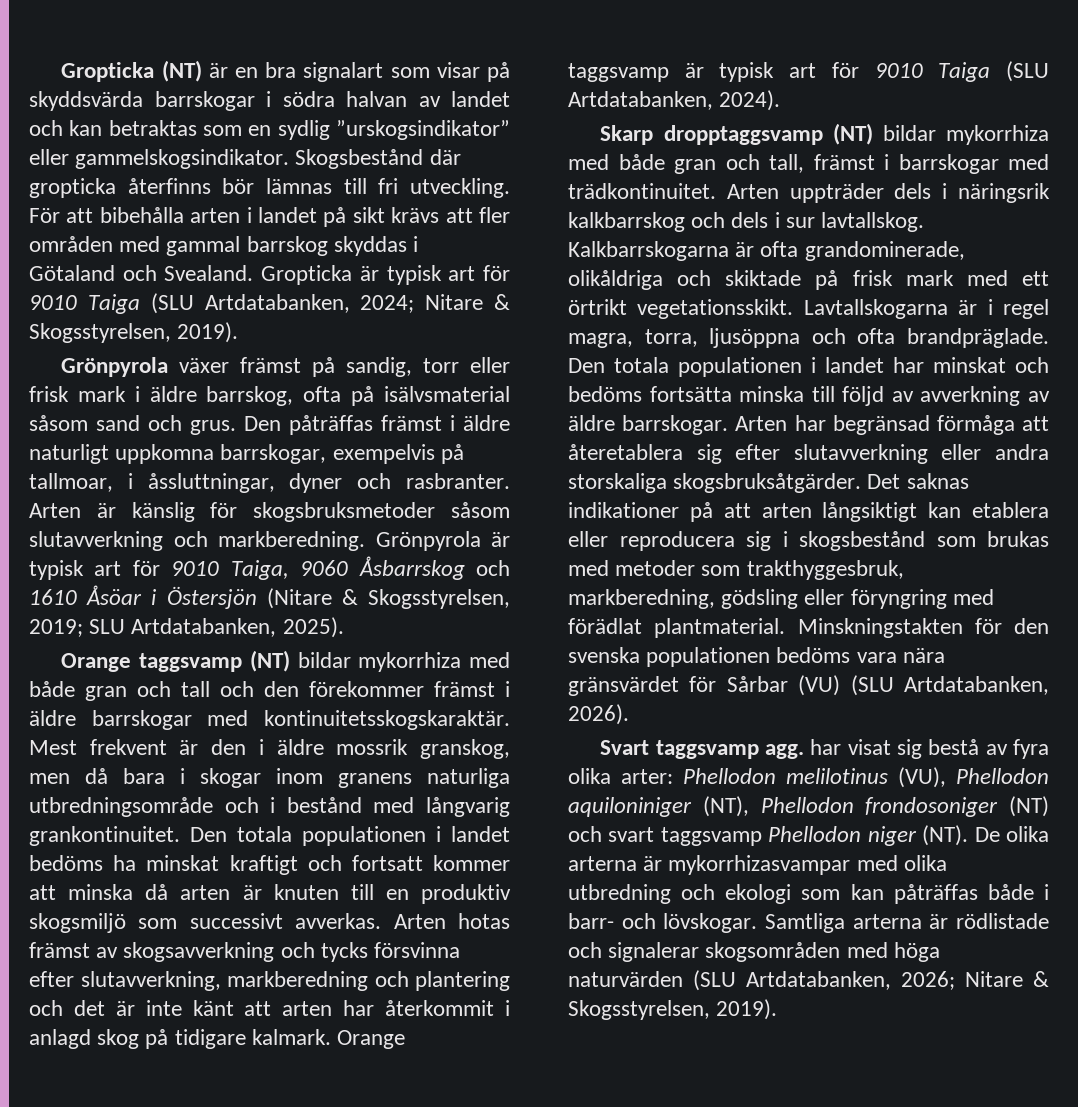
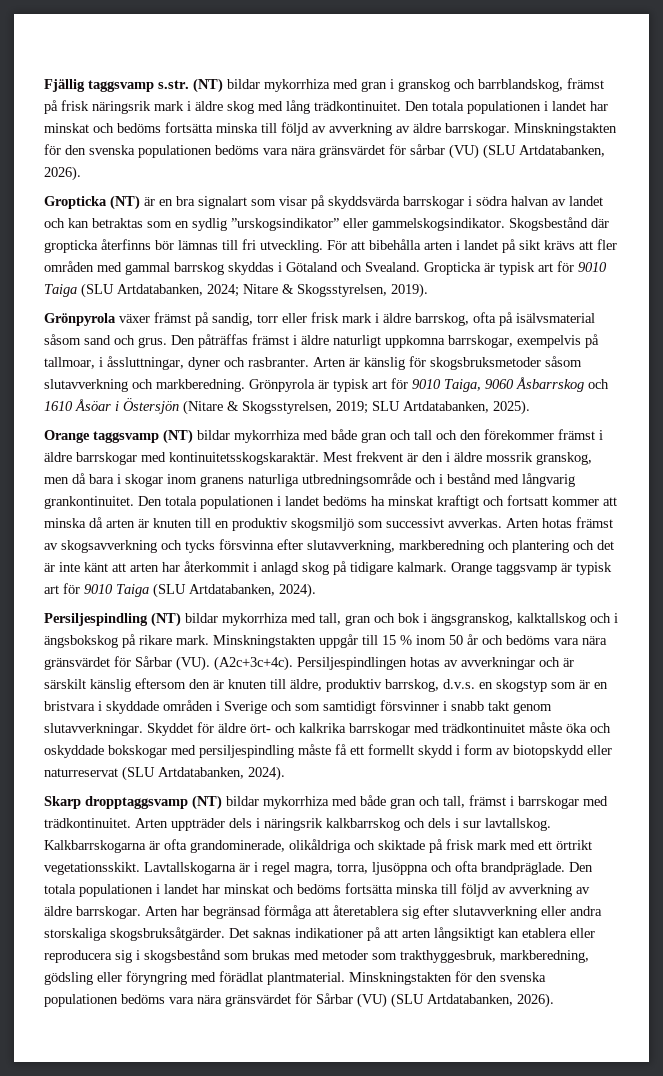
(61, 72) none -> [44,78,604,93] [44,100,608,114] [44,122,617,136] [44,144,605,159] [44,166,81,181] Fjällig taggsvamp s.str. (NT) bildar mykorrhiza med gran i granskog och barrblandskog, främst på frisk näringsrik mark i äldre skog med lång trädkontinuitet. Den totala populationen i landet har minskat och bedöms fortsätta minska till följd av avverkning av äldre barrskogar. Minskningstakten för den svenska populationen bedöms vara nära gränsvärdet för sårbar (VU) (SLU Artdatabanken, 2026). //
(781, 100) none -> [44,612,618,627] [44,634,607,648] [44,656,574,671] [44,678,608,692] [44,700,552,714] [44,722,611,736] [44,744,612,758] [44,766,285,781] // Persiljespindling (NT) bildar mykorrhiza med tall, gran och bok i ängsgranskog, kalktallskog och i ängsbokskog på rikare mark. Minskningstakten uppgår till 15 % inom 50 år och bedöms vara nära gränsvärdet för Sårbar (VU). (A2c+3c+4c). Persiljespindlingen hotas av avverkningar och är särskilt känslig eftersom den är knuten till äldre, produktiv barrskog, d.v.s. en skogstyp som är en bristvara i skyddade områden i Sverige och som samtidigt försvinner i snabb takt genom slutavverkningar. Skyddet för äldre ört- och kalkrika barrskogar med trädkontinuitet måste öka och oskyddade bokskogar med persiljespindling måste få ett formellt skydd i form av biotopskydd eller naturreservat (SLU Artdatabanken, 2024).
[600,739,1049,759] [568,767,1049,788] [568,796,1049,817] [568,825,1049,846] [568,855,947,875] [568,884,1049,904] [568,913,1049,933] [568,942,940,962] [568,970,1049,991] [568,999,778,1020] // Svart taggsvamp agg. har visat sig bestå av fyra olika arter: Phellodon melilotinus (VU), Phellodon aquiloniniger (NT), Phellodon frondosoniger (NT) och svart taggsvamp Phellodon niger (NT). De olika arterna är mykorrhizasvampar med olika utbredning och ekologi som kan påträffas både i barr- och lövskogar. Samtliga arterna är rödlistade och signalerar skogsområden med höga naturvärden (SLU Artdatabanken, 2026; Nitare & Skogsstyrelsen, 2019). -> (554, 1000) none

